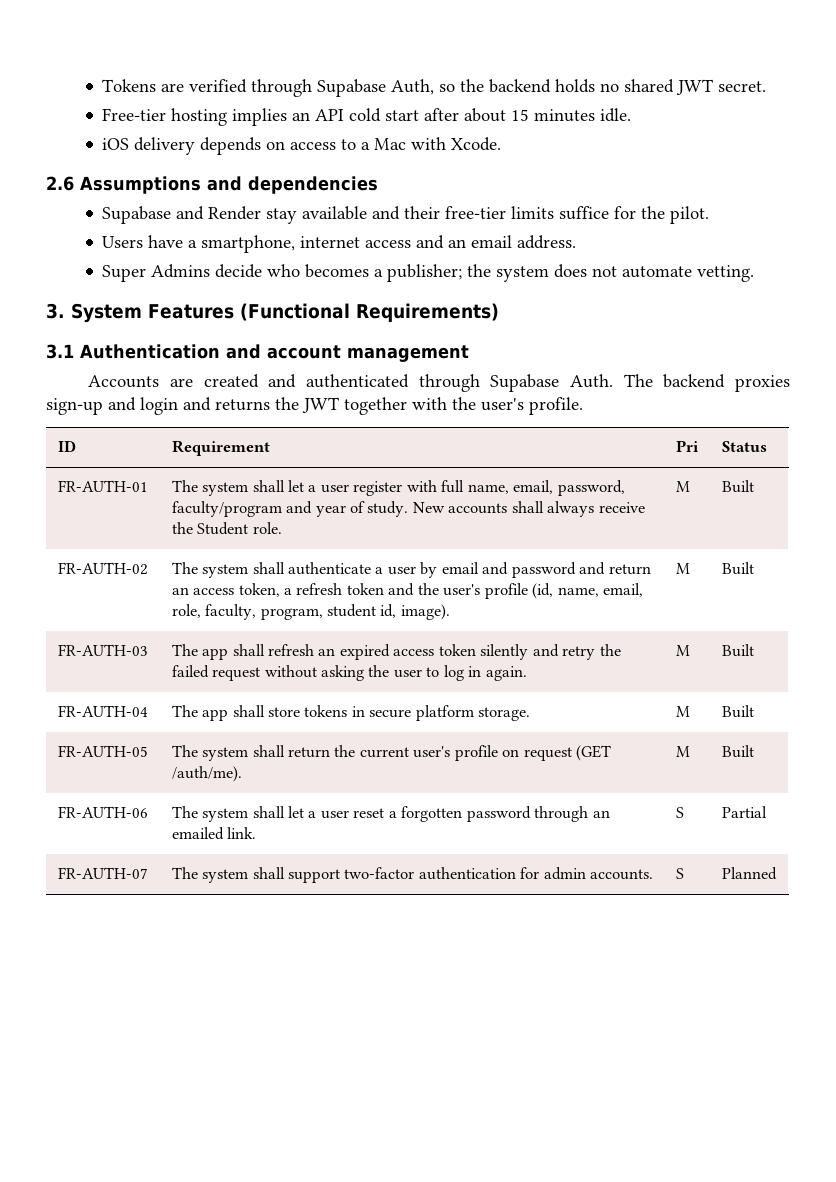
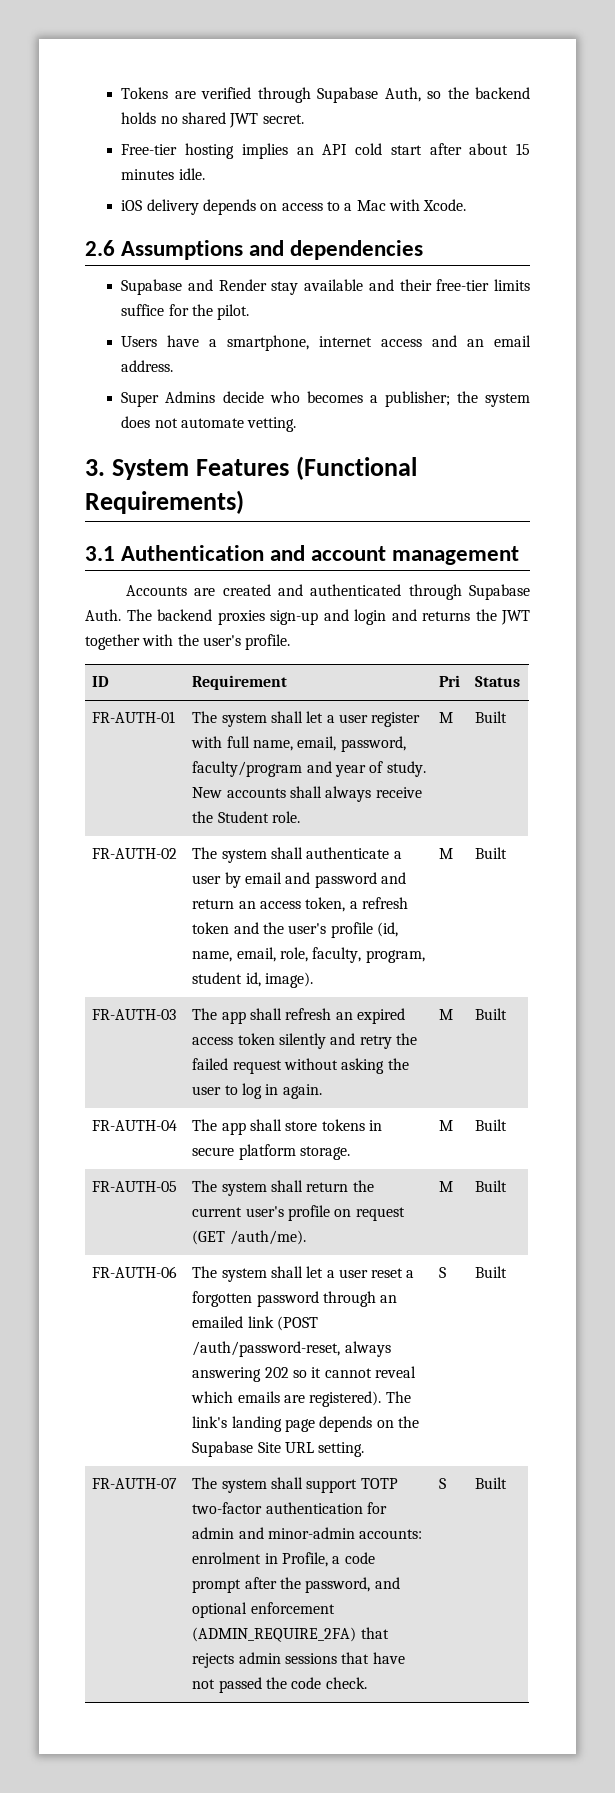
[227,827,257,839] [675,807,684,818] [721,806,767,818] link. | S | Partial -> [247,1316,318,1331] [192,1341,391,1357] [192,1366,416,1382] [191,1391,411,1407] [192,1416,419,1432] [192,1441,365,1457] [439,1267,447,1278] [475,1266,508,1278] link (POST /auth/password-reset, always answering 202 so it cannot reveal which emails are registered). The link's landing page depends on the Supabase Site URL setting. | S | Built
(340, 876) none -> [360,1478,398,1489] TOTP
[590,869,654,880] [675,868,684,879] [721,867,777,880] accounts. | S | Planned -> [238,1527,423,1539] [192,1552,375,1567] [192,1577,400,1593] [192,1602,335,1618] [192,1627,389,1642] [192,1652,405,1668] [192,1677,367,1693] [439,1478,447,1489] [475,1477,508,1489] and minor-admin accounts: enrolment in Profile, a code prompt after the password, and optional enforcement (ADMIN_REQUIRE_2FA) that rejects admin sessions that have not passed the code check. | S | Built

